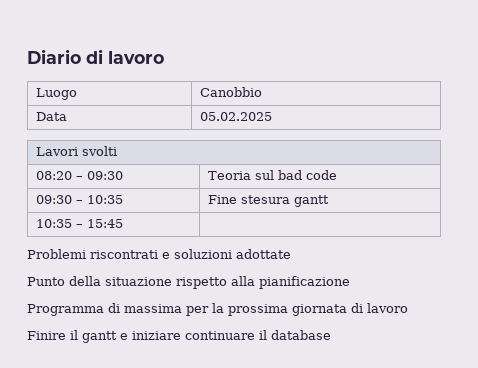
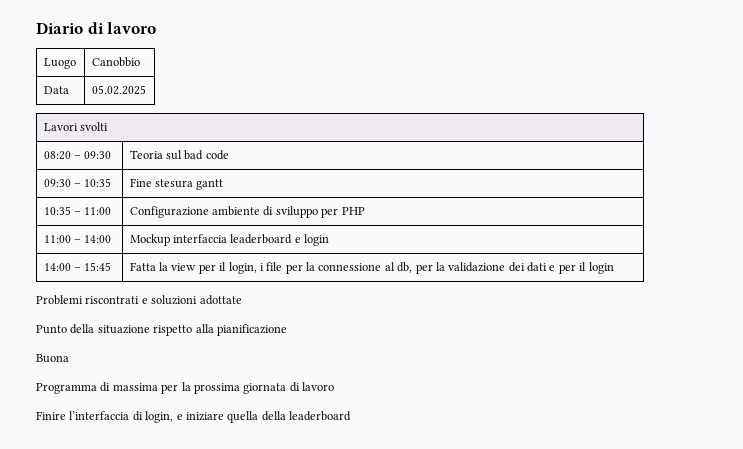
[87,219,124,228] 15:45 | -> [84,207,112,215] [129,206,365,218] [43,235,112,243] [129,234,330,246] [43,262,112,271] [129,262,614,274] 11:00 | Configurazione ambiente di sviluppo per PHP // 11:00 – 14:00 | Mockup interfaccia leaderboard e login // 14:00 – 15:45 | Fatta la view per il login, i file per la connessione al db, per la validazione dei dati e per il login
(350, 282) none -> [36,354,69,363] // Buona
[70,330,331,343] il gantt e iniziare continuare il database -> [69,411,351,423] l’interfaccia di login, e iniziare quella della leaderboard

